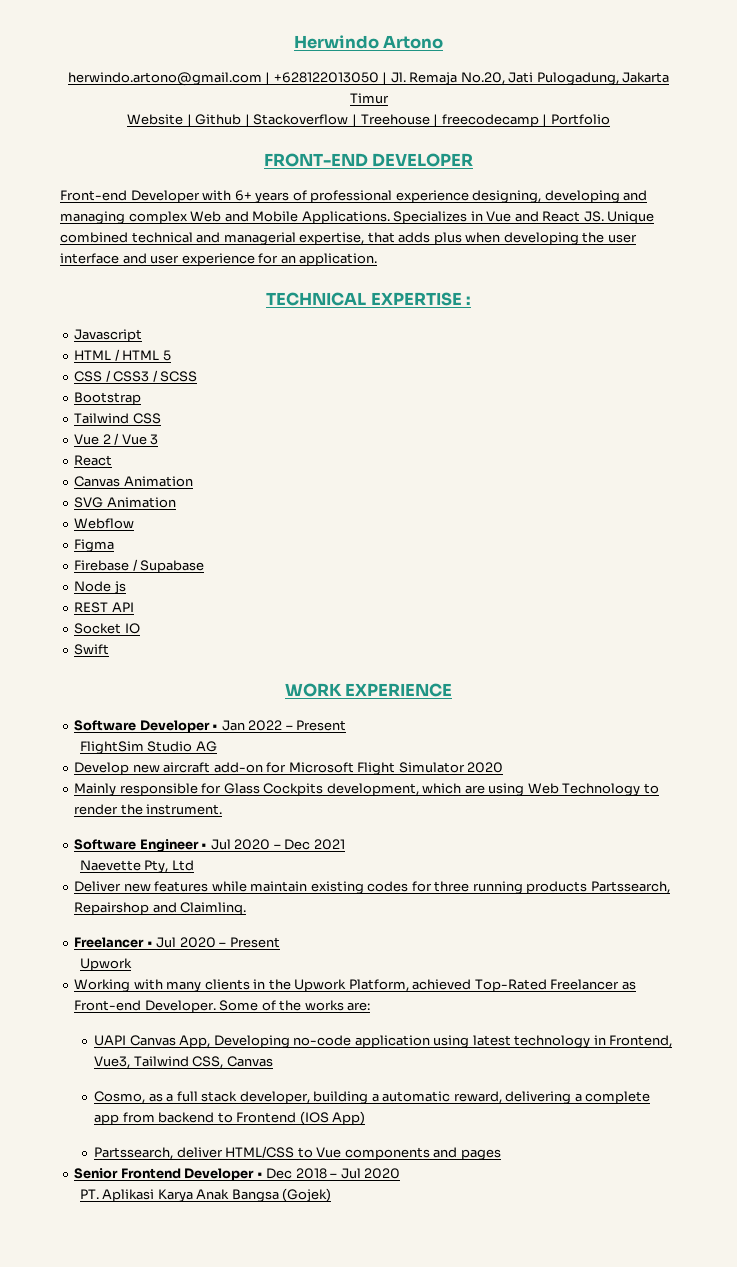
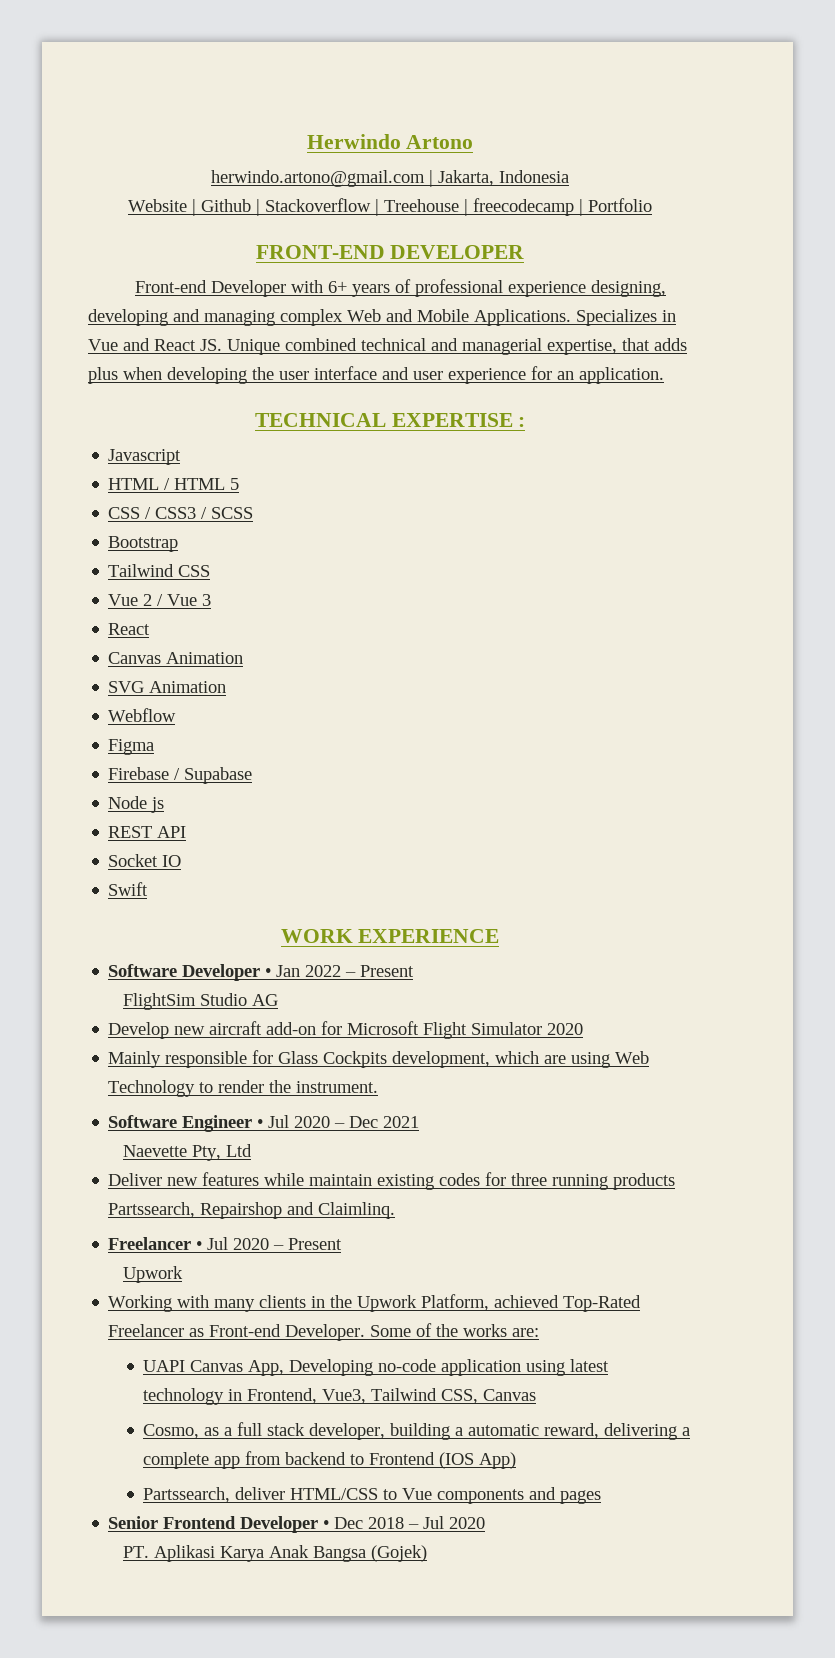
[273,72,670,85] [349,93,389,104] +628122013050 | Jl. Remaja No.20, Jati Pulogadung, Jakarta Timur -> [438,170,569,186] Jakarta, Indonesia

